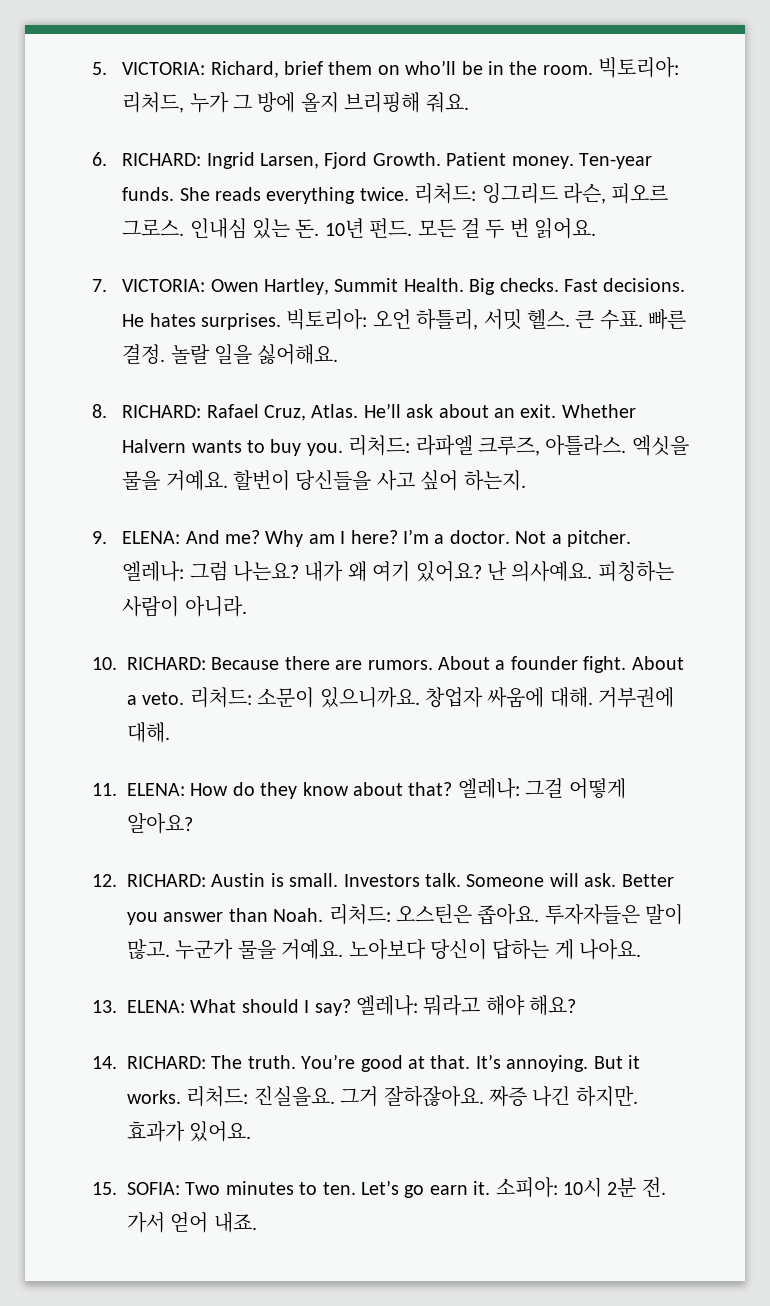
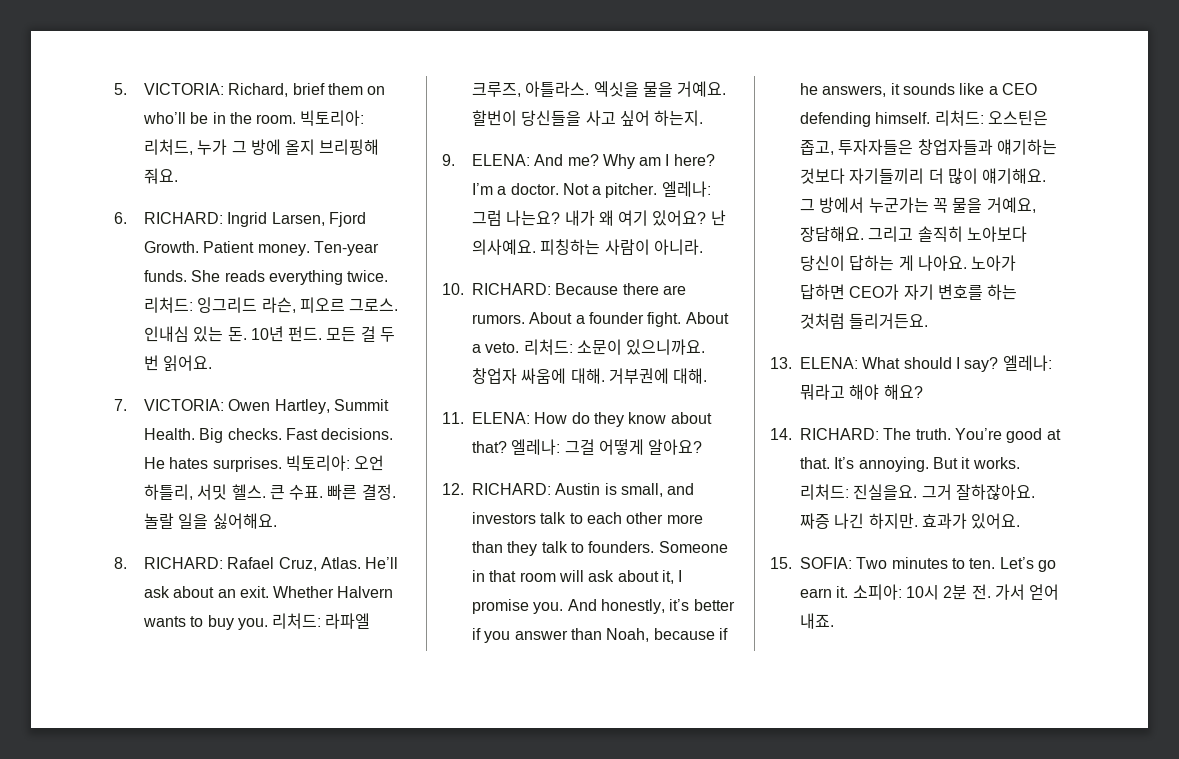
[289,873,674,887] [127,904,684,925] [127,939,344,960] small. Investors talk. Someone will ask. Better you answer than Noah. 리처드: 오스틴은 좁아요. 투자자들은 말이 많고. 누군가 물을 거예요. -> [620,483,695,497] [472,512,703,524] [472,541,728,556] [472,570,683,584] [472,599,735,614] [472,628,728,643] [800,83,1037,97] [800,110,1048,127] [800,139,1057,155] [800,168,1047,184] [800,197,1036,213] [800,226,963,242] small, and investors talk to each other more than they talk to founders. Someone in that room will ask about it, I promise you. And honestly, it’s better if you answer than Noah, because if he answers, it sounds like a CEO defending himself. 리처드: 오스틴은 좁고, 투자자들은 창업자들과 얘기하는 것보다 자기들끼리 더 많이 얘기해요. 그 방에서 누군가는 꼭 물을 거예요, 장담해요. 그리고 솔직히
(642, 949) none -> [971,255,1017,271] [800,284,1018,300] [800,313,929,329] 노아가 답하면 CEO가 자기 변호를 하는 것처럼 들리거든요.

